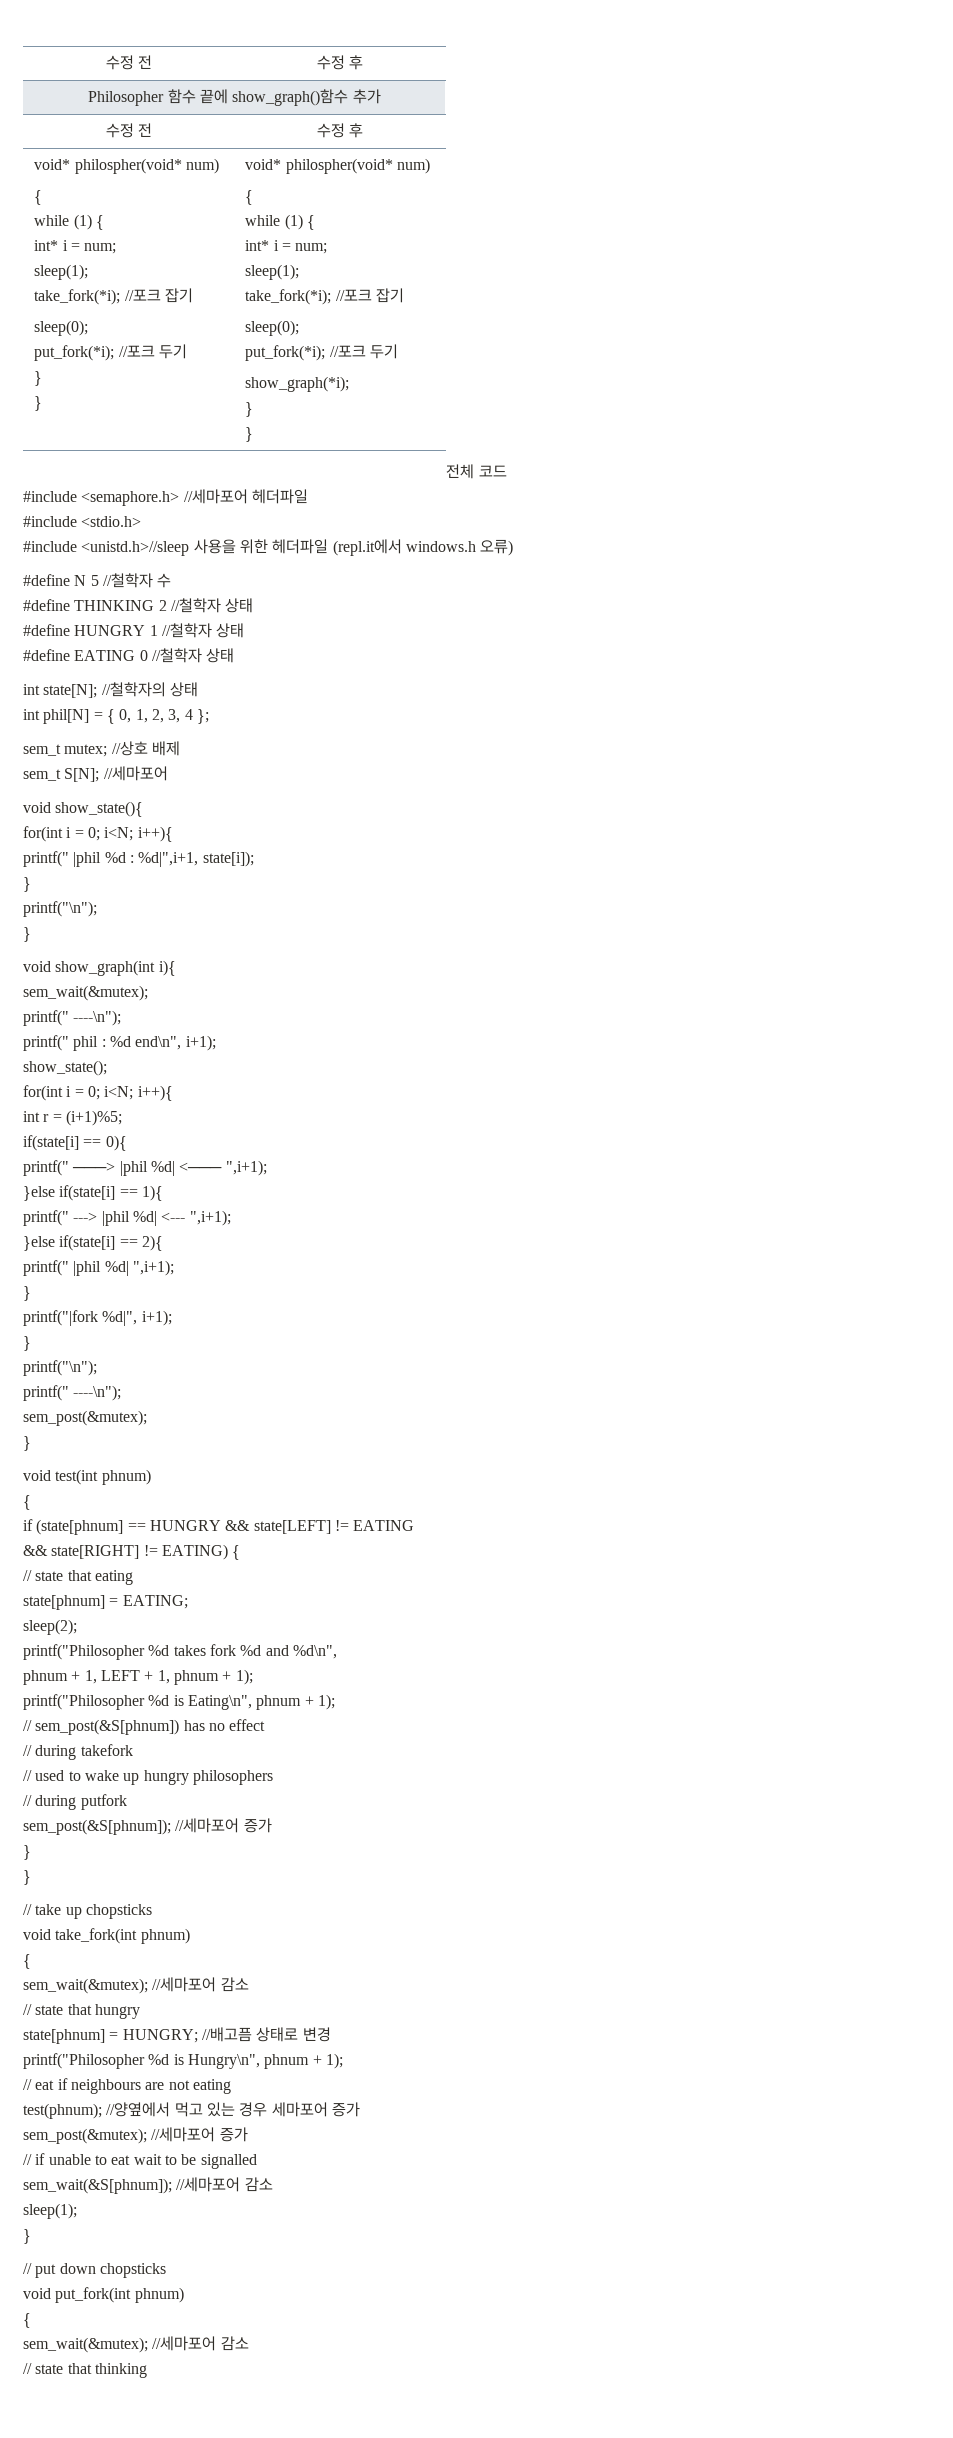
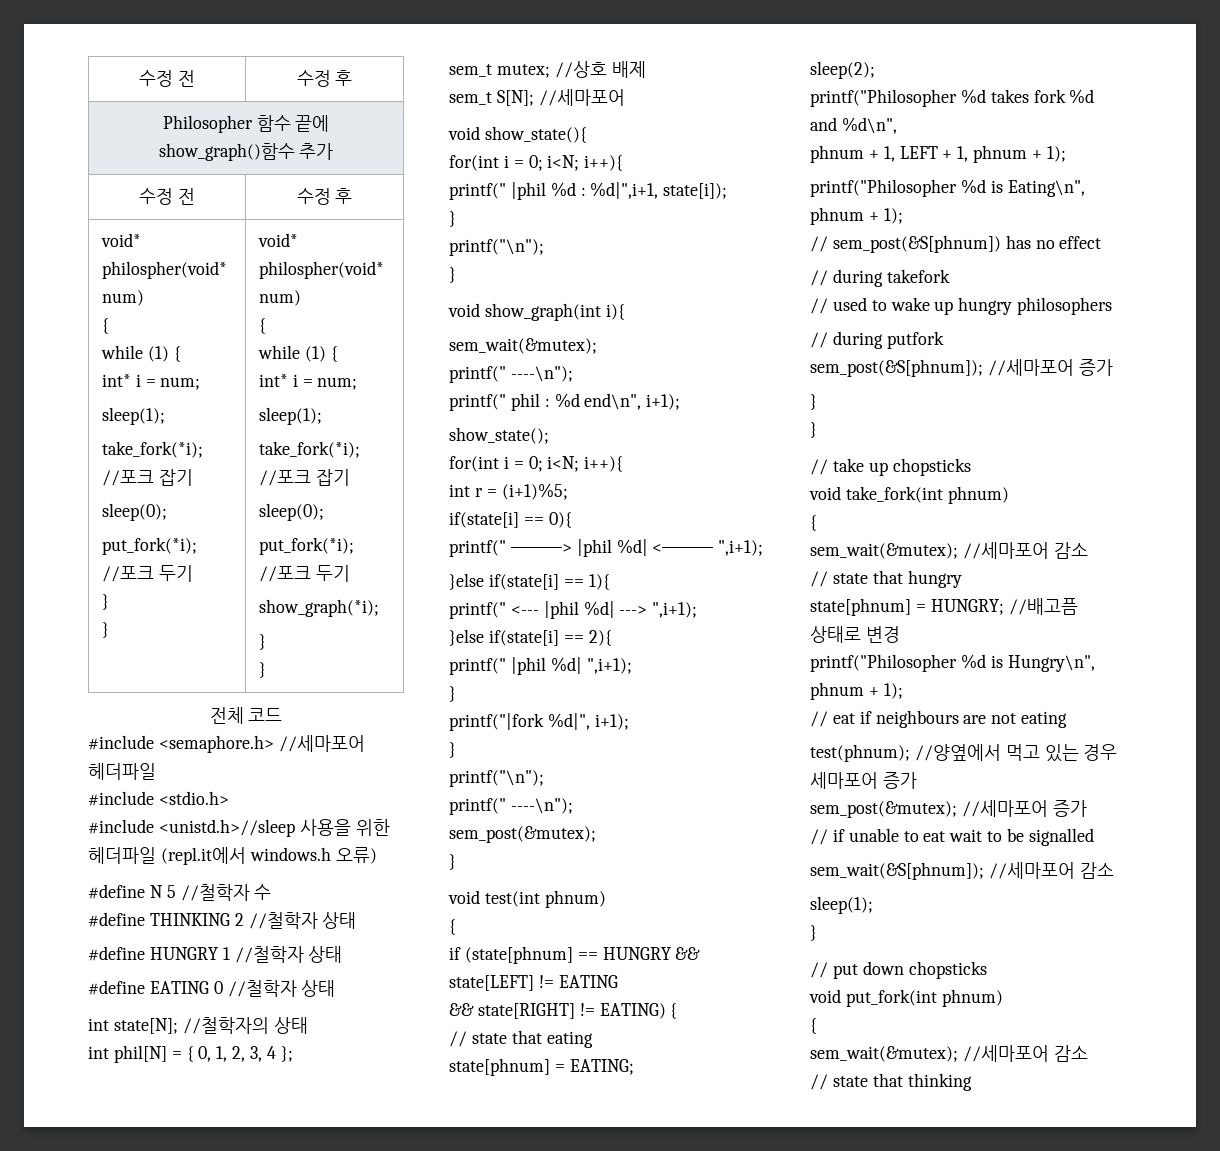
[73,1211,186,1226] ---> |phil %d| <--- -> [510,601,648,619] <--- |phil %d| --->

